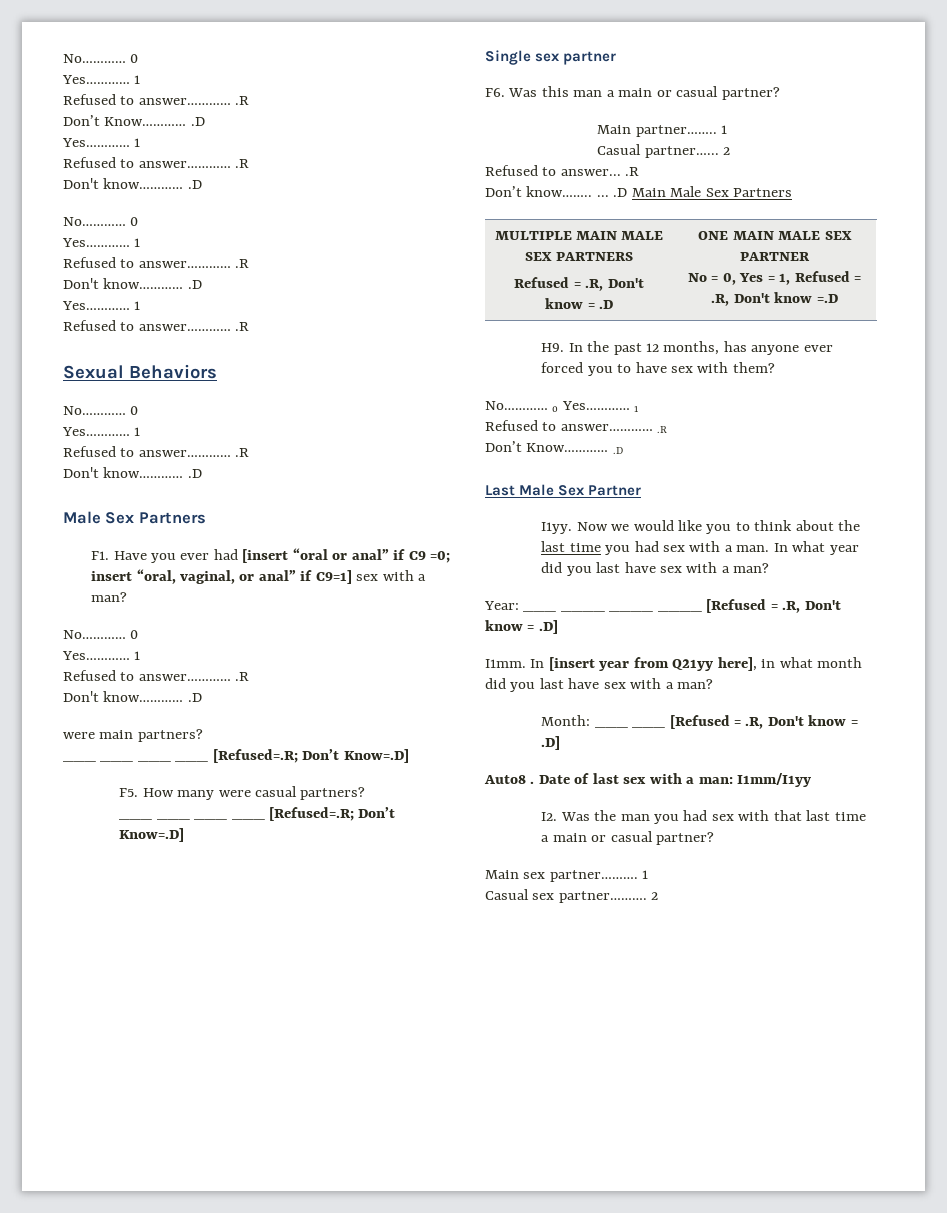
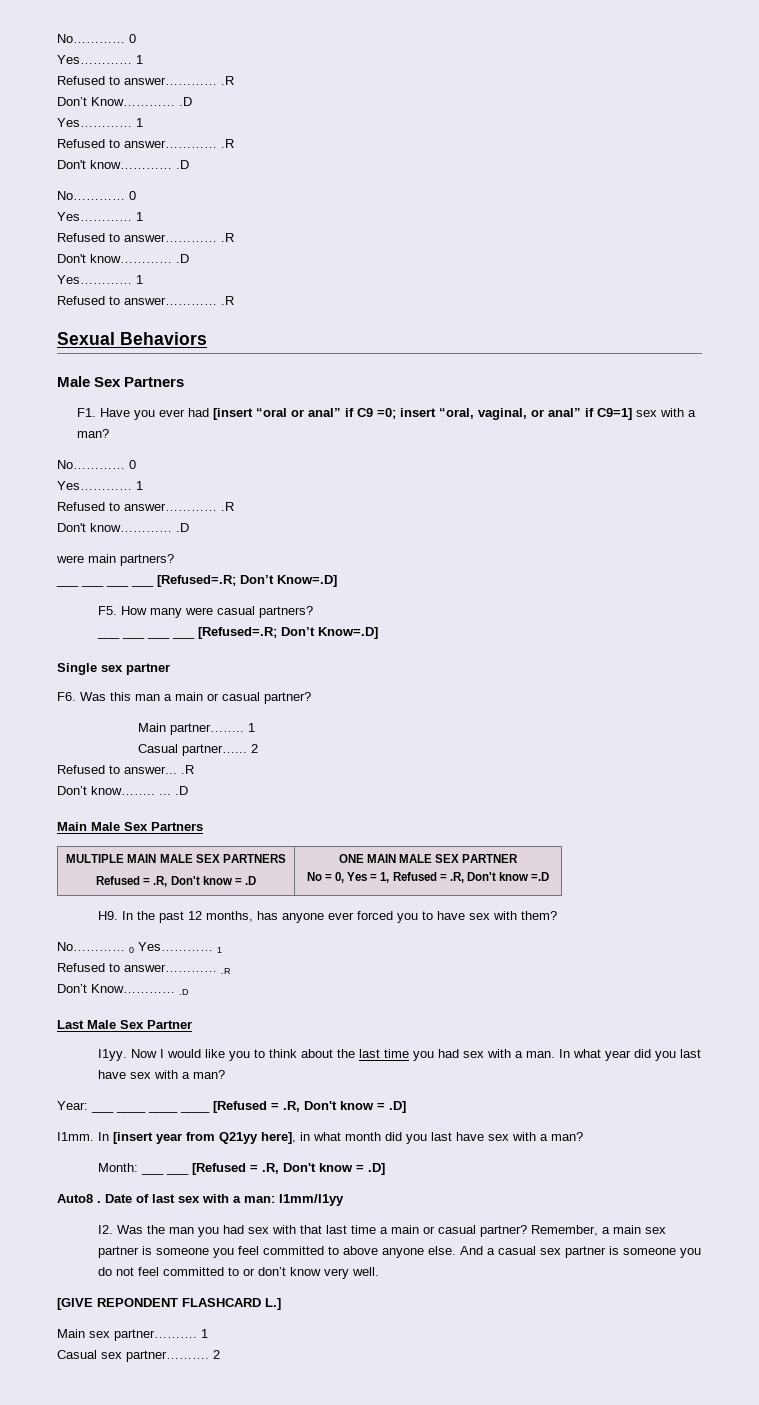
[63,406,139,415] [62,427,141,436] [63,446,250,457] [63,467,202,478] // No………… 0 // Yes………… 1 // Refused to answer………… .R // Don't know………… .D -> (207, 338) none
(628, 192) none -> (188, 790) //
[611,524,630,531] we -> [159,1049,164,1058] I
(715, 838) none -> [530,1225,666,1236] [97,1246,701,1258] [97,1267,379,1279] [57,1298,281,1310] Remember, a main sex partner is someone you feel committed to above anyone else. And a casual sex partner is someone you do not feel committed to or don’t know very well. // [GIVE REPONDENT FLASHCARD L.]

